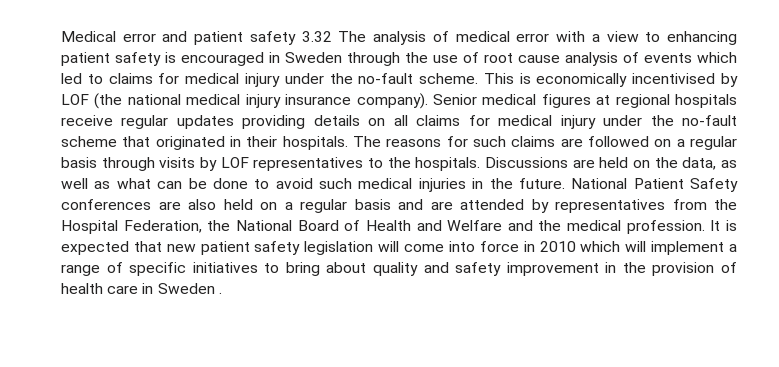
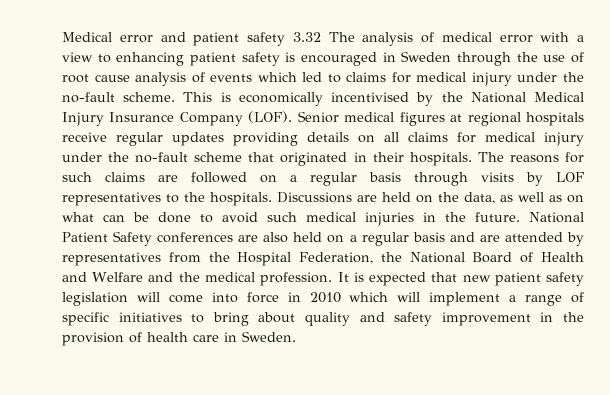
[61,93,428,109] LOF (the national medical injury insurance company). -> [441,92,584,103] [62,111,293,126] the National Medical Injury Insurance Company (LOF).
(111, 185) none -> [567,195,584,203] on
[157,283,222,294] Sweden . -> [242,331,296,342] Sweden.

